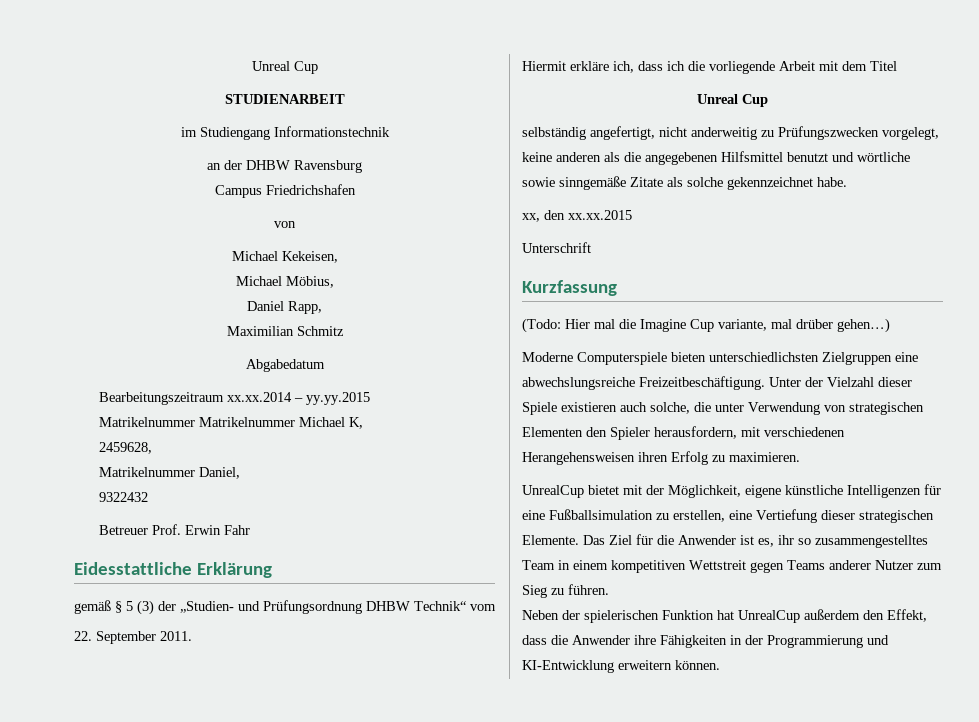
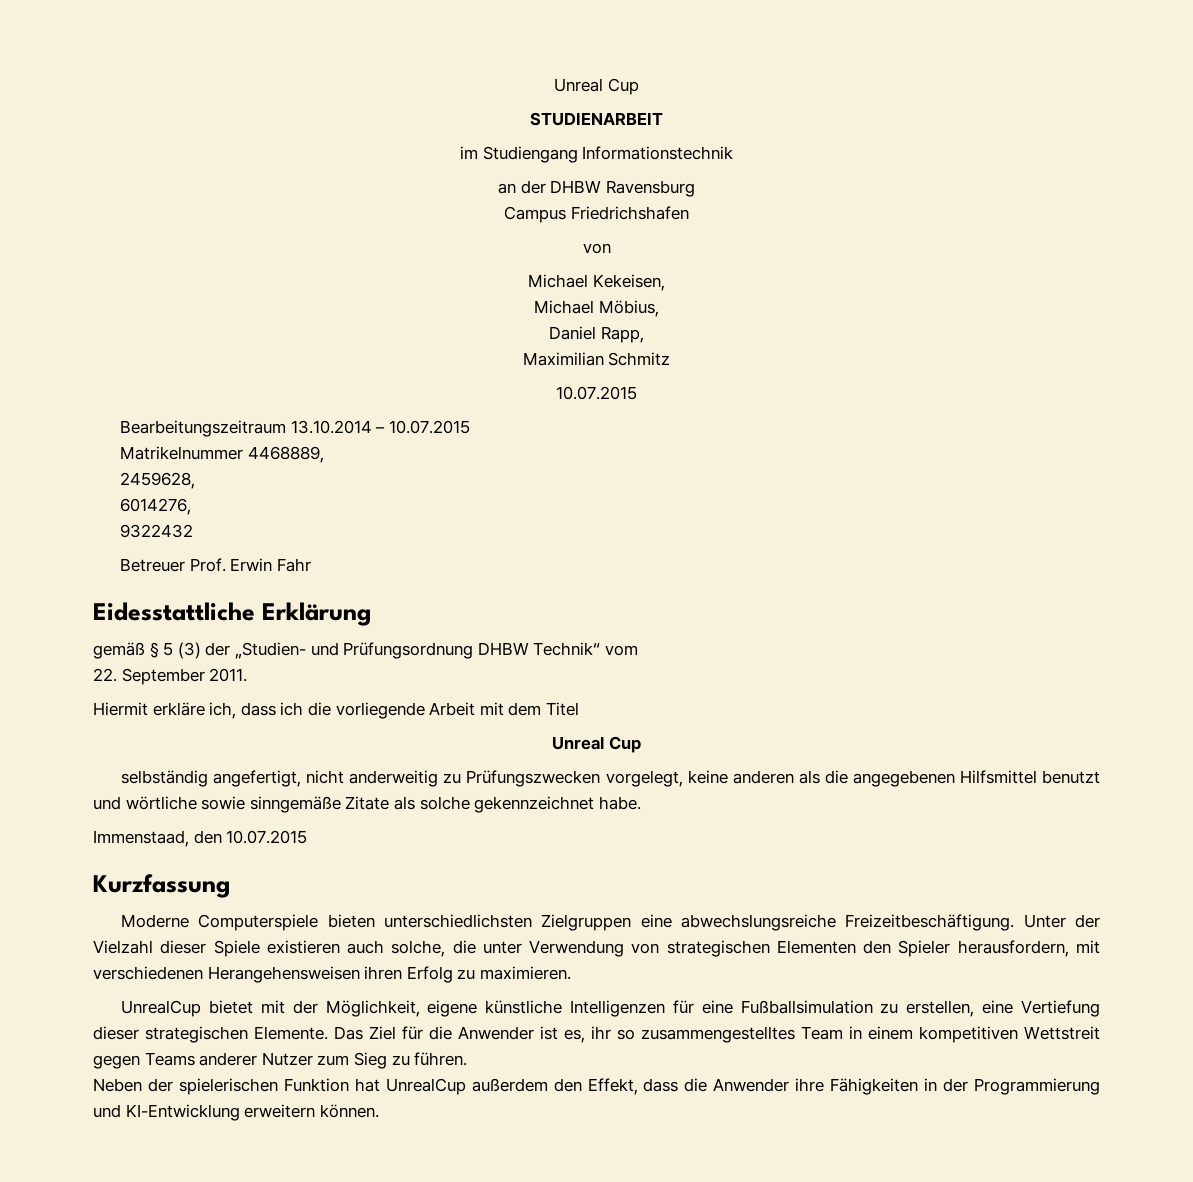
[245,359,325,372] Abgabedatum -> [556,386,637,400] 10.07.2015
[227,392,371,405] [99,417,364,429] xx.xx.2014 – yy.yy.2015 // Matrikelnummer Matrikelnummer Michael K, -> [290,420,470,434] [120,446,324,463] 13.10.2014 – 10.07.2015 // Matrikelnummer 4468889,
[99,467,241,479] Matrikelnummer Daniel, -> [120,498,192,515] 6014276,
[522,210,632,222] [522,242,591,253] [522,280,617,296] [522,318,890,333] xx, den xx.xx.2015 // Unterschrift // Kurzfassung // (Todo: Hier mal die Imagine Cup variante, mal drüber gehen…) -> [93,830,308,847] [93,874,230,898] Immenstaad, den 10.07.2015 // Kurzfassung

